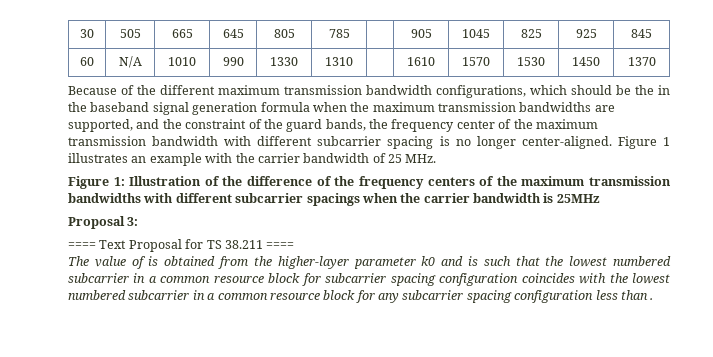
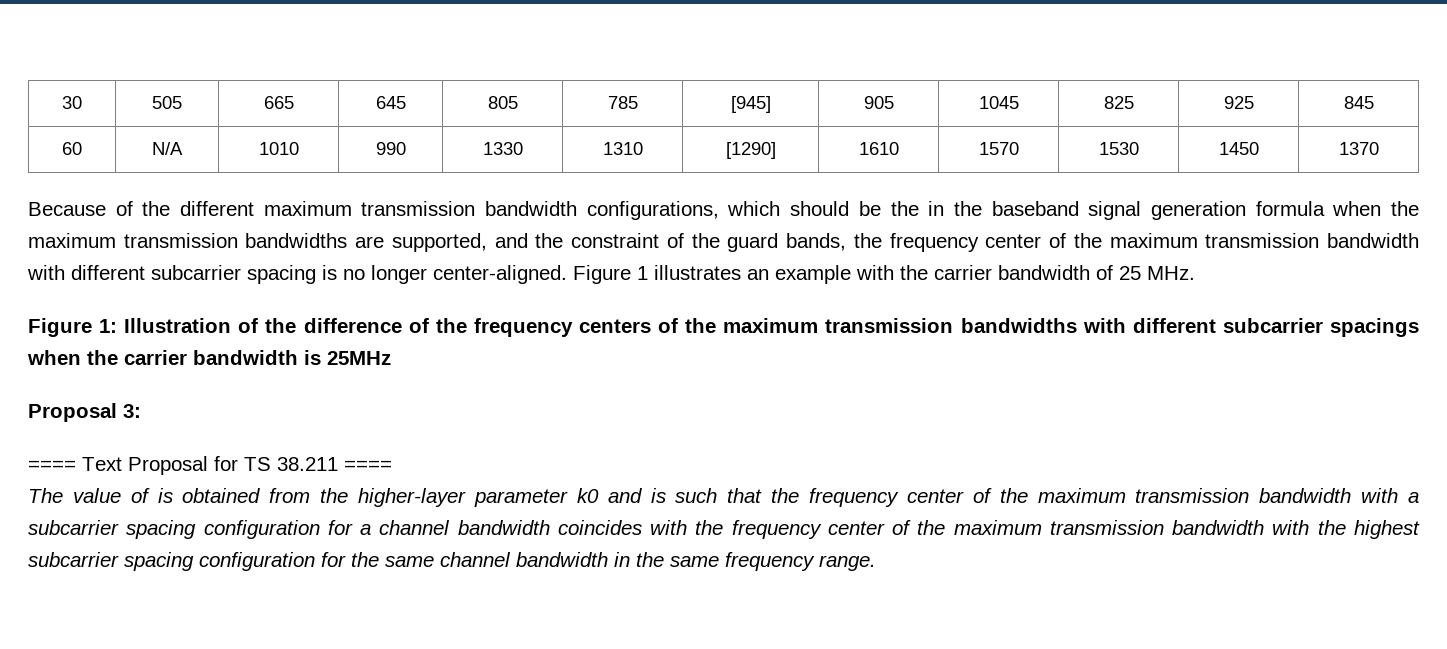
(350, 33) none -> [730,96,771,113] [945]
(353, 61) none -> [725,142,776,159] [1290]
[569,256,671,267] [68,273,670,286] [68,290,654,303] lowest numbered subcarrier in a common resource block for subcarrier spacing configuration coincides with the lowest numbered subcarrier in a common resource block for any subcarrier spacing configuration less than . -> [809,488,1419,507] [28,520,1421,539] [28,552,876,571] frequency center of the maximum transmission bandwidth with a subcarrier spacing configuration for a channel bandwidth coincides with the frequency center of the maximum transmission bandwidth with the highest subcarrier spacing configuration for the same channel bandwidth in the same frequency range.

